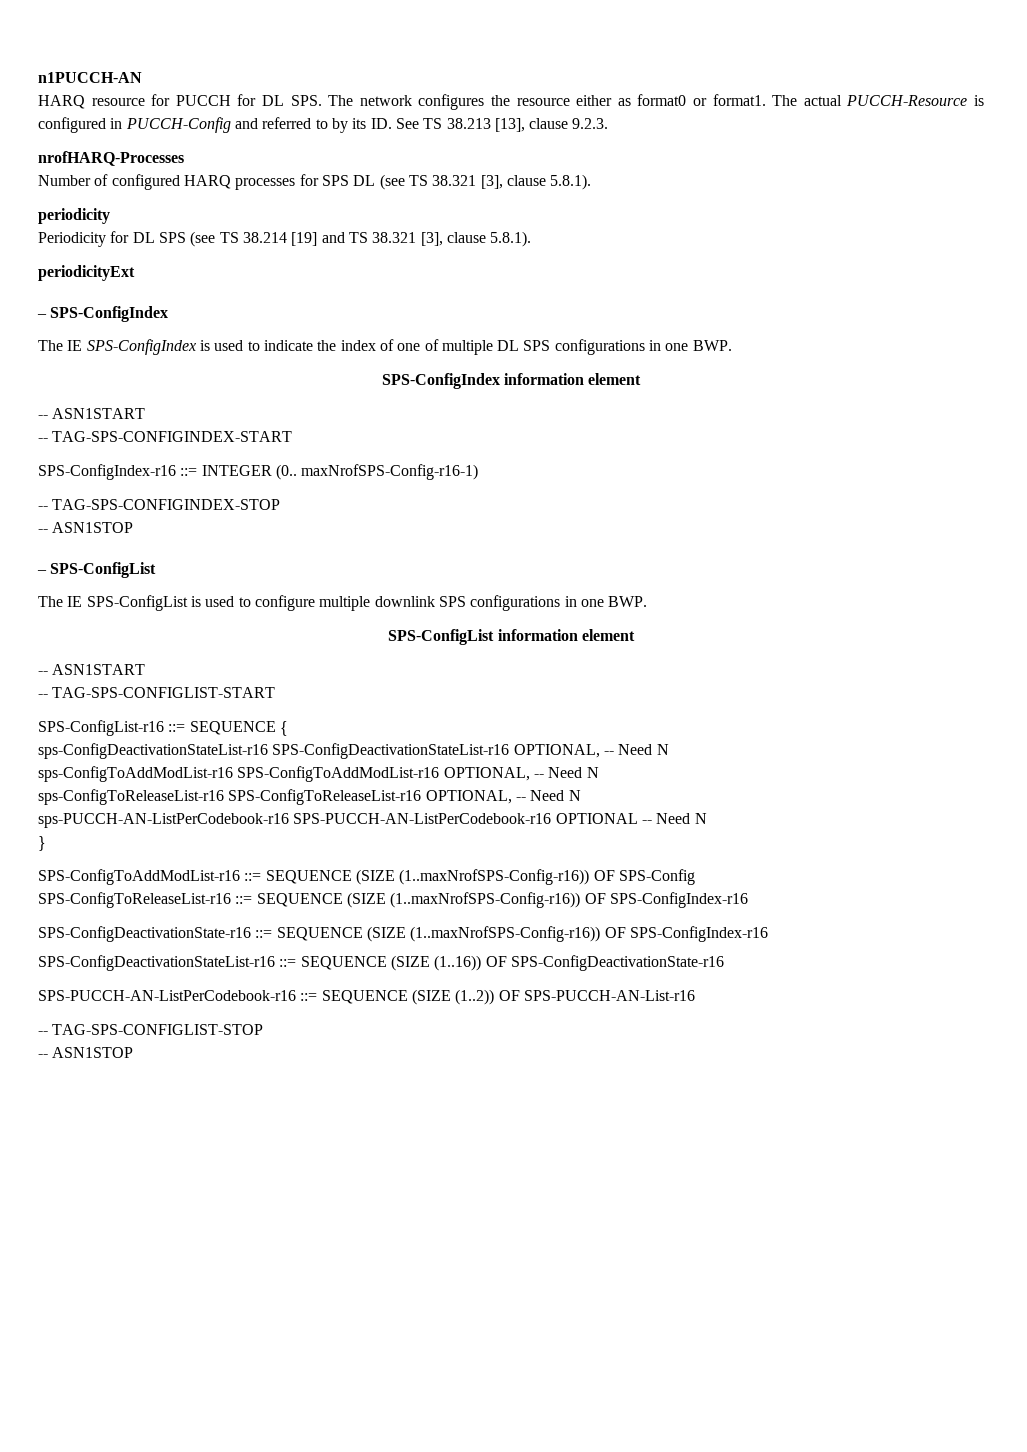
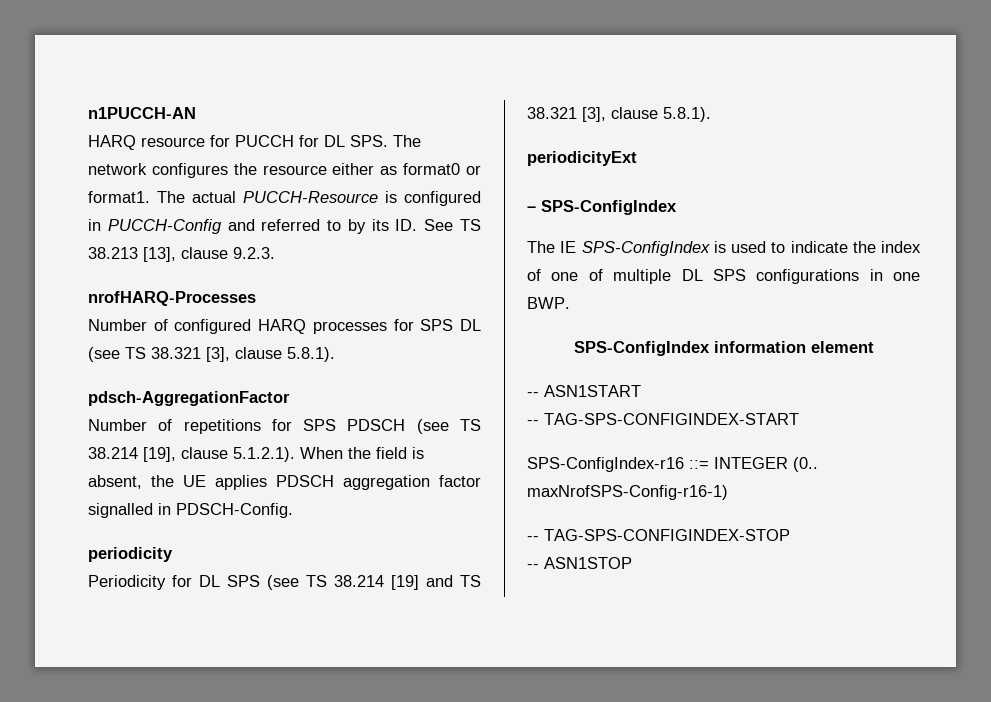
(592, 182) none -> [88,391,290,406] [88,419,481,434] [88,447,424,462] [88,475,481,490] [88,503,293,518] // pdsch-AggregationFactor // Number of repetitions for SPS PDSCH (see TS 38.214 [19], clause 5.1.2.1). When the field is absent, the UE applies PDSCH aggregation factor signalled in PDSCH-Config.
[37,562,157,578] [38,595,648,611] [388,629,635,645] [38,664,146,675] [38,687,276,698] [38,720,288,736] [38,743,669,759] [38,766,599,782] [38,789,581,805] [38,813,707,828] [38,836,46,851] [38,869,695,885] [38,892,748,908] [38,926,768,942] [38,955,724,971] [38,989,695,1005] [38,1024,264,1035] [38,1047,134,1058] // – SPS-ConfigList // The IE SPS-ConfigList is used to configure multiple downlink SPS configurations in one BWP. // SPS-ConfigList information element // -- ASN1START // -- TAG-SPS-CONFIGLIST-START // SPS-ConfigList-r16 ::= SEQUENCE { // sps-ConfigDeactivationStateList-r16 SPS-ConfigDeactivationStateList-r16 OPTIONAL, -- Need N // sps-ConfigToAddModList-r16 SPS-ConfigToAddModList-r16 OPTIONAL, -- Need N // sps-ConfigToReleaseList-r16 SPS-ConfigToReleaseList-r16 OPTIONAL, -- Need N // sps-PUCCH-AN-ListPerCodebook-r16 SPS-PUCCH-AN-ListPerCodebook-r16 OPTIONAL -- Need N // } // SPS-ConfigToAddModList-r16 ::= SEQUENCE (SIZE (1..maxNrofSPS-Config-r16)) OF SPS-Config // SPS-ConfigToReleaseList-r16 ::= SEQUENCE (SIZE (1..maxNrofSPS-Config-r16)) OF SPS-ConfigIndex-r16 // SPS-ConfigDeactivationState-r16 ::= SEQUENCE (SIZE (1..maxNrofSPS-Config-r16)) OF SPS-ConfigIndex-r16 // SPS-ConfigDeactivationStateList-r16 ::= SEQUENCE (SIZE (1..16)) OF SPS-ConfigDeactivationState-r16 // SPS-PUCCH-AN-ListPerCodebook-r16 ::= SEQUENCE (SIZE (1..2)) OF SPS-PUCCH-AN-List-r16 // -- TAG-SPS-CONFIGLIST-STOP // -- ASN1STOP -> (632, 563) none

